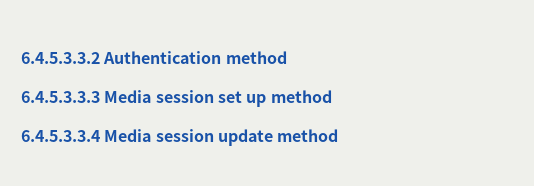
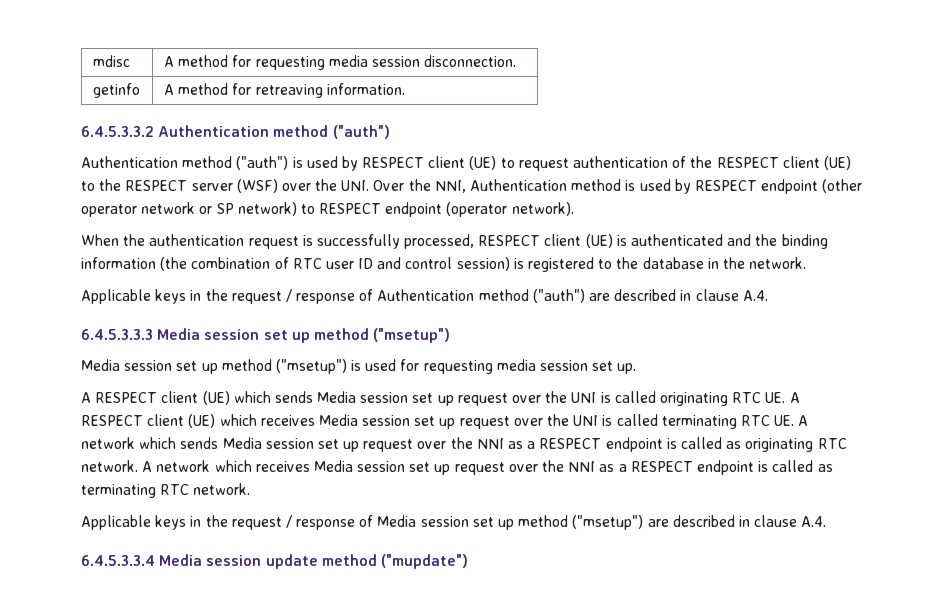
[21,51,287,64] 6.4.5.3.3.2 Authentication method -> [92,55,130,67] [163,55,517,70] [92,83,140,98] [163,83,405,98] [81,125,390,139] [81,156,851,171] [81,179,863,194] [81,202,574,217] [81,234,828,249] [81,257,807,272] [81,289,768,304] mdisc | A method for requesting media session disconnection. // getinfo | A method for retreaving information. // 6.4.5.3.3.2 Authentication method ("auth") // Authentication method ("auth") is used by RESPECT client (UE) to request authentication of the RESPECT client (UE) to the RESPECT server (WSF) over the UNI. Over the NNI, Authentication method is used by RESPECT endpoint (other operator network or SP network) to RESPECT endpoint (operator network). // When the authentication request is successfully processed, RESPECT client (UE) is authenticated and the binding information (the combination of RTC user ID and control session) is registered to the database in the network. // Applicable keys in the request / response of Authentication method ("auth") are described in clause A.4.
(332, 96) none -> [373,328,451,343] [81,359,637,374] [81,391,800,406] [81,414,809,429] [81,437,847,452] [81,460,833,475] [81,483,251,498] [81,515,827,530] ("msetup") // Media session set up method ("msetup") is used for requesting media session set up. // A RESPECT client (UE) which sends Media session set up request over the UNI is called originating RTC UE. A RESPECT client (UE) which receives Media session set up request over the UNI is called terminating RTC UE. A network which sends Media session set up request over the NNI as a RESPECT endpoint is called as originating RTC network. A network which receives Media session set up request over the NNI as a RESPECT endpoint is called as terminating RTC network. // Applicable keys in the request / response of Media session set up method ("msetup") are described in clause A.4.
(339, 135) none -> [380,554,468,569] ("mupdate")

